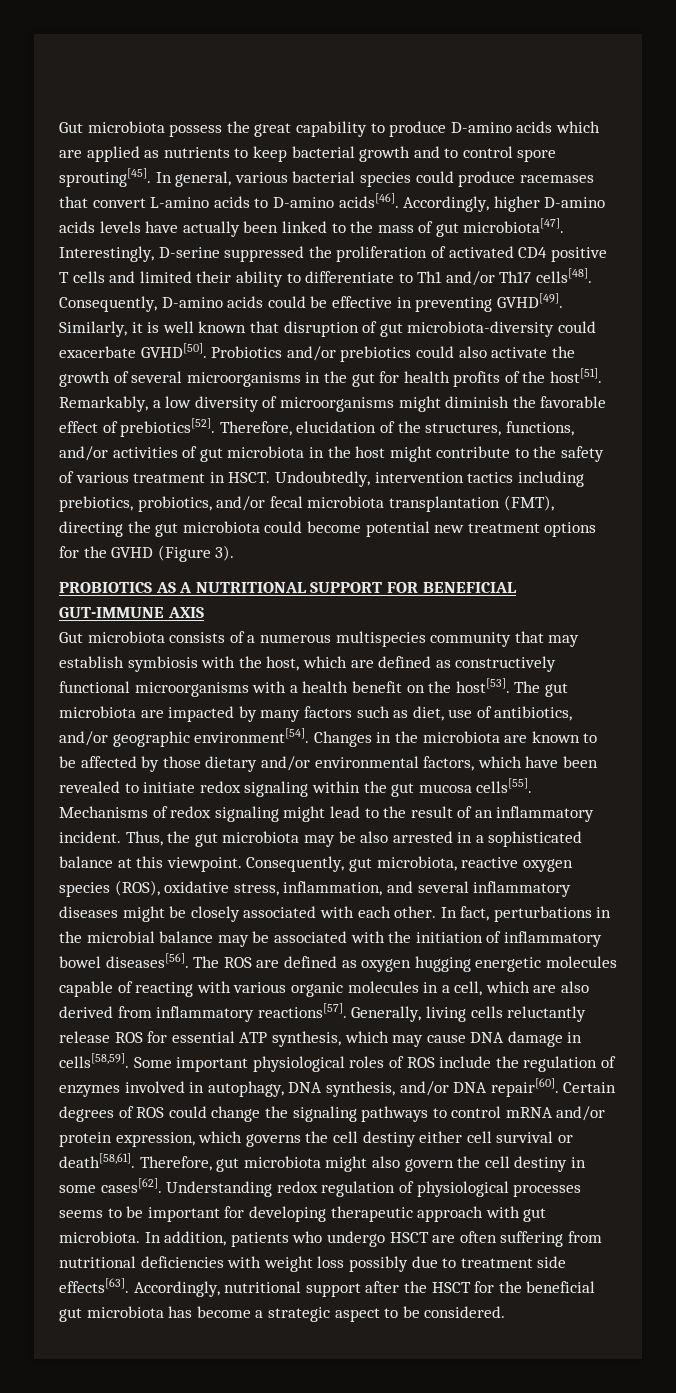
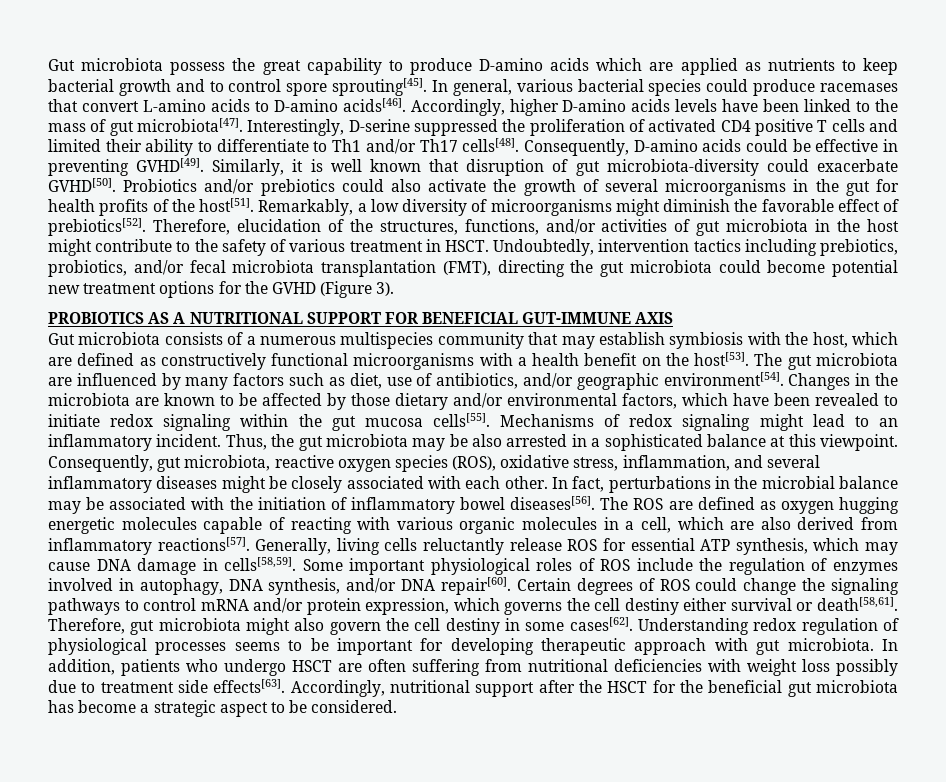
[182,221,240,237] actually -> (759, 105) none
[168,706,235,722] impacted -> [76,373,157,386] influenced
[383,806,473,818] the result of -> (869, 421) none
[466,1131,492,1143] cell -> (728, 604) none

